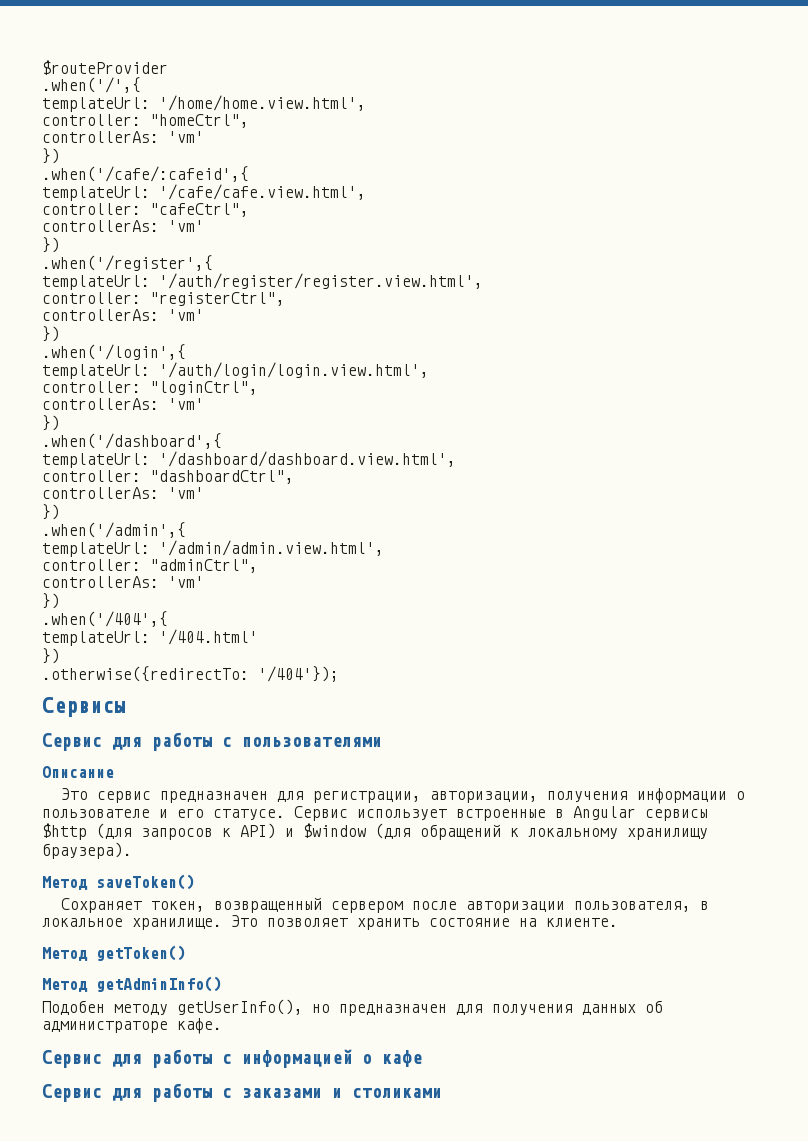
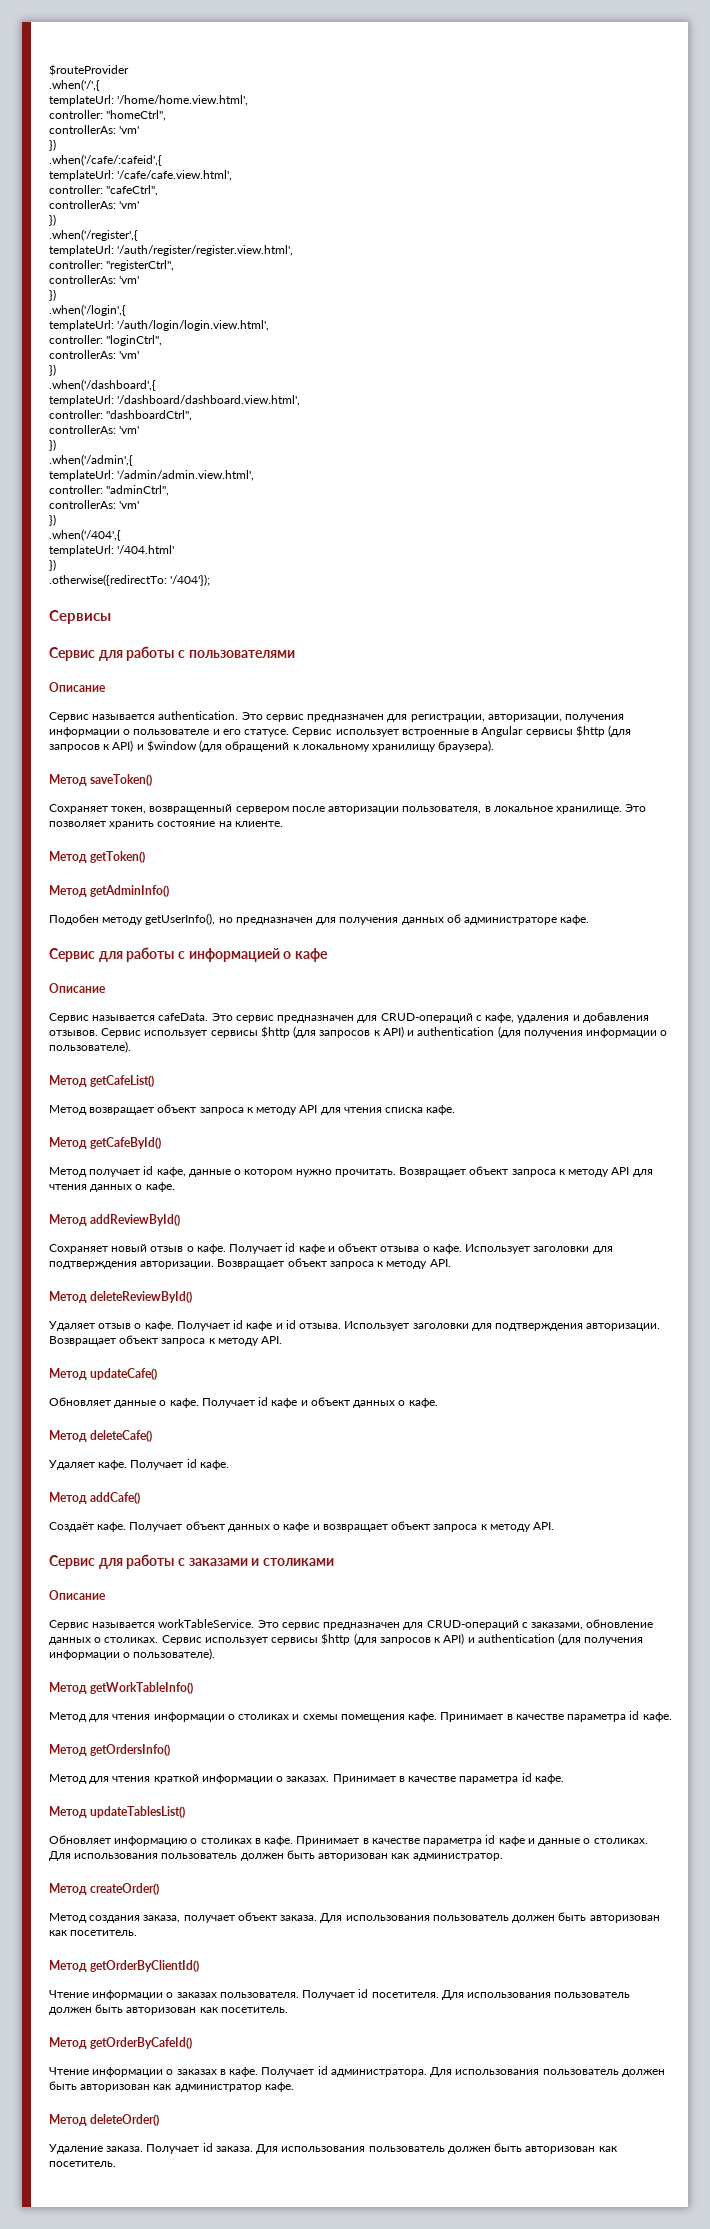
(114, 772) none -> [49,711,239,722] Сервис называется authentication.
(422, 1058) none -> [49,983,106,993] [49,1012,649,1023] [49,1026,668,1038] [49,1041,131,1053] [49,1075,155,1087] [49,1104,456,1115] [49,1137,162,1149] [49,1166,653,1177] [49,1182,175,1192] [49,1214,181,1226] [49,1243,613,1254] [49,1258,451,1269] [49,1291,193,1303] [49,1320,661,1331] [49,1335,283,1346] [49,1368,158,1380] [49,1397,438,1408] [49,1430,153,1442] [49,1459,229,1470] [49,1492,141,1504] [49,1521,555,1532] // Описание // Сервис называется cafeData. Это сервис предназначен для CRUD-операций с кафе, удаления и добавления отзывов. Сервис использует сервисы $http (для запросов к API) и authentication (для получения информации о пользователе). // Метод getCafeList() // Метод возвращает объект запроса к методу API для чтения списка кафе. // Метод getCafeById() // Метод получает id кафе, данные о котором нужно прочитать. Возвращает объект запроса к методу API для чтения данных о кафе. // Метод addReviewById() // Сохраняет новый отзыв о кафе. Получает id кафе и объект отзыва о кафе. Использует заголовки для подтверждения авторизации. Возвращает объект запроса к методу API. // Метод deleteReviewById() // Удаляет отзыв о кафе. Получает id кафе и id отзыва. Использует заголовки для подтверждения авторизации. Возвращает объект запроса к методу API. // Метод updateCafe() // Обновляет данные о кафе. Получает id кафе и объект данных о кафе. // Метод deleteCafe() // Удаляет кафе. Получает id кафе. // Метод addCafe() // Создаёт кафе. Получает объект данных о кафе и возвращает объект запроса к методу API.
(442, 1093) none -> [49,1590,106,1600] [49,1619,654,1630] [49,1633,644,1645] [49,1648,216,1660] [49,1682,194,1694] [49,1711,672,1722] [49,1744,171,1756] [49,1773,564,1784] [49,1806,186,1818] [49,1835,648,1846] [49,1850,503,1861] [49,1883,160,1895] [49,1912,660,1923] [49,1930,138,1936] [49,1960,200,1972] [49,1989,631,2000] [49,2004,288,2015] [49,2037,193,2049] [49,2066,665,2077] [49,2081,294,2092] [49,2114,160,2126] [49,2143,618,2154] [49,2161,116,2167] // Описание // Сервис называется workTableService. Это сервис предназначен для CRUD-операций с заказами, обновление данных о столиках. Сервис использует сервисы $http (для запросов к API) и authentication (для получения информации о пользователе). // Метод getWorkTableInfo() // Метод для чтения информации о столиках и схемы помещения кафе. Принимает в качестве параметра id кафе. // Метод getOrdersInfo() // Метод для чтения краткой информации о заказах. Принимает в качестве параметра id кафе. // Метод updateTablesList() // Обновляет информацию о столиках в кафе. Принимает в качестве параметра id кафе и данные о столиках. Для использования пользователь должен быть авторизован как администратор. // Метод createOrder() // Метод создания заказа, получает объект заказа. Для использования пользователь должен быть авторизован как посетитель. // Метод getOrderByClientId() // Чтение информации о заказах пользователя. Получает id посетителя. Для использования пользователь должен быть авторизован как посетитель. // Метод getOrderByCafeId() // Чтение информации о заказах в кафе. Получает id администратора. Для использования пользователь должен быть авторизован как администратор кафе. // Метод deleteOrder() // Удаление заказа. Получает id заказа. Для использования пользователь должен быть авторизован как посетитель.

